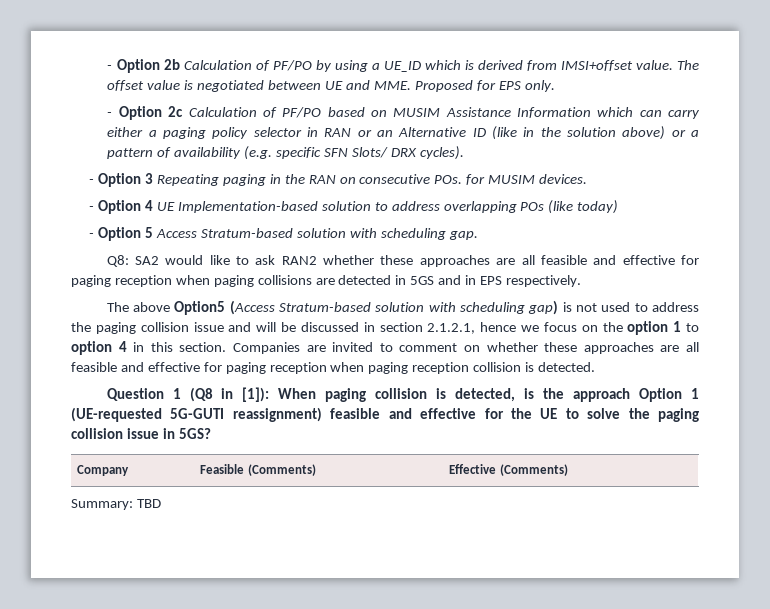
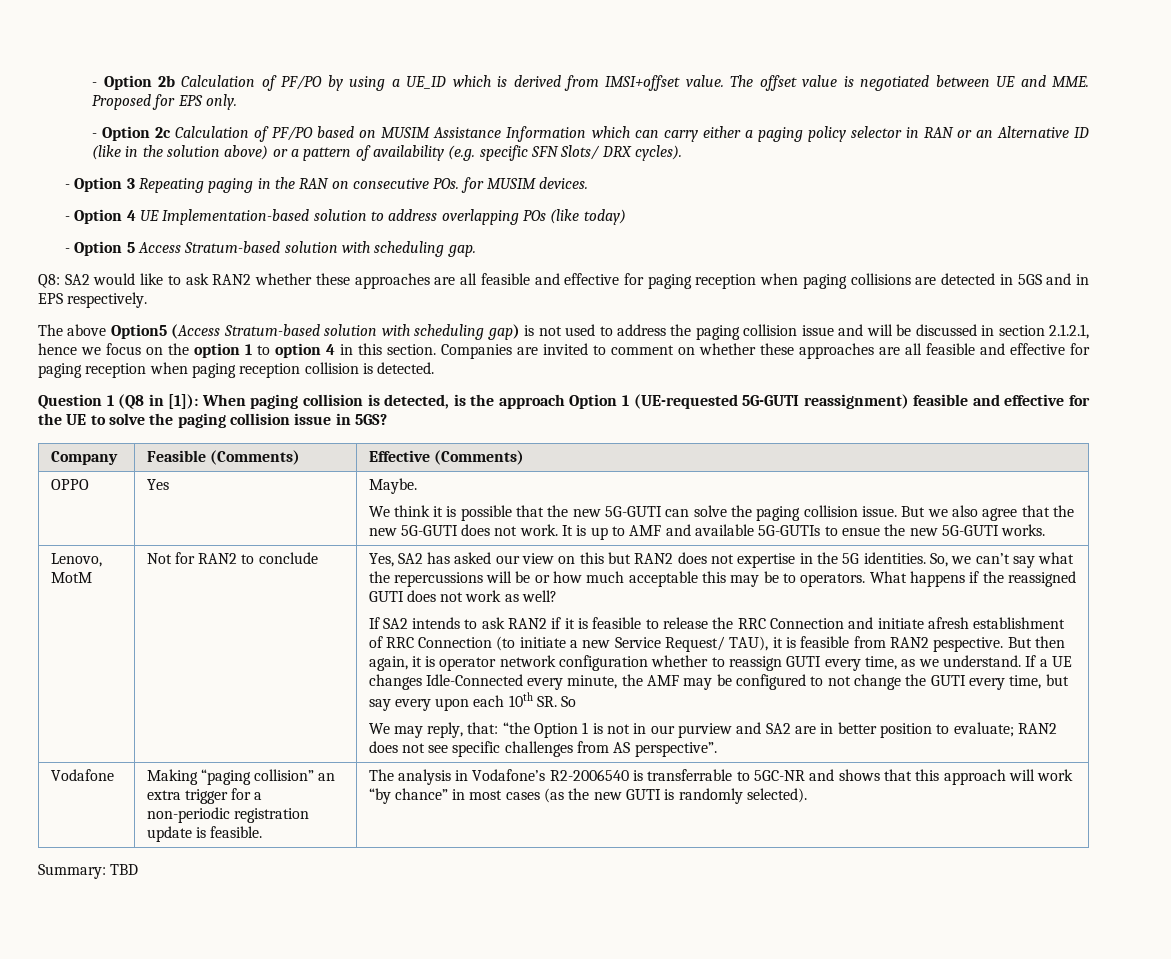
(568, 470) none -> [50,479,89,490] [146,479,169,490] [368,478,417,494] [368,505,1074,521] [368,524,1046,540] [50,553,102,567] [50,572,92,583] [146,552,318,564] [368,552,1075,568] [368,571,1076,587] [368,590,558,602] [368,617,1066,629] [368,636,1065,652] [368,655,1072,671] [368,674,1069,690] [368,692,577,711] [368,722,1057,738] [368,741,717,757] [50,769,114,781] [146,769,336,785] [146,788,263,804] [146,807,309,823] [146,826,263,842] [368,769,1074,785] [368,788,808,804] // OPPO | Yes | Maybe. // We think it is possible that the new 5G-GUTI can solve the paging collision issue. But we also agree that the new 5G-GUTI does not work. It is up to AMF and available 5G-GUTIs to ensue the new 5G-GUTI works. // Lenovo, MotM | Not for RAN2 to conclude | Yes, SA2 has asked our view on this but RAN2 does not expertise in the 5G identities. So, we can’t say what the repercussions will be or how much acceptable this may be to operators. What happens if the reassigned GUTI does not work as well? // If SA2 intends to ask RAN2 if it is feasible to release the RRC Connection and initiate afresh establishment of RRC Connection (to initiate a new Service Request/ TAU), it is feasible from RAN2 pespective. But then again, it is operator network configuration whether to reassign GUTI every time, as we understand. If a UE changes Idle-Connected every minute, the AMF may be configured to not change the GUTI every time, but say every upon each 10th SR. So // We may reply, that: “the Option 1 is not in our purview and SA2 are in better position to evaluate; RAN2 does not see specific challenges from AS perspective”. // Vodafone | Making “paging collision” an extra trigger for a non-periodic registration update is feasible. | The analysis in Vodafone’s R2-2006540 is transferrable to 5GC-NR and shows that this approach will work “by chance” in most cases (as the new GUTI is randomly selected).

